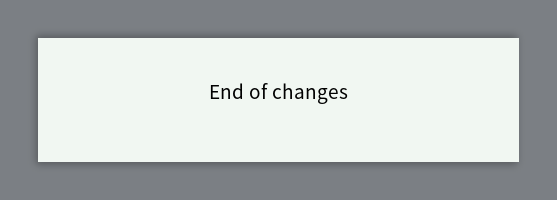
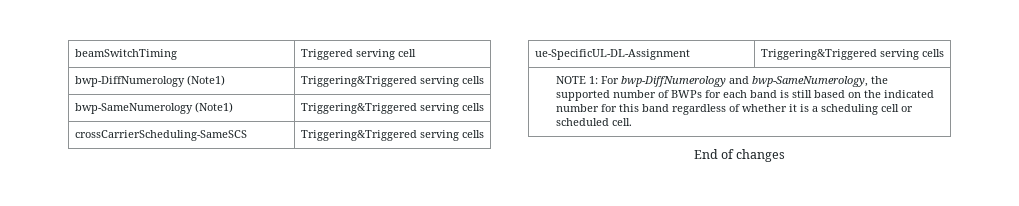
(208, 91) none -> [74,49,177,60] [300,49,416,60] [74,75,225,87] [300,76,484,87] [74,102,233,114] [300,103,484,114] [74,130,247,141] [300,130,484,141] [534,49,690,60] [760,49,944,60] [556,76,889,87] [556,90,935,101] [556,104,914,115] [556,118,633,126] beamSwitchTiming | Triggered serving cell // bwp-DiffNumerology (Note1) | Triggering&Triggered serving cells // bwp-SameNumerology (Note1) | Triggering&Triggered serving cells // crossCarrierScheduling-SameSCS | Triggering&Triggered serving cells // ue-SpecificUL-DL-Assignment | Triggering&Triggered serving cells // NOTE 1: For bwp-DiffNumerology and bwp-SameNumerology, the supported number of BWPs for each band is still based on the indicated number for this band regardless of whether it is a scheduling cell or scheduled cell. //

